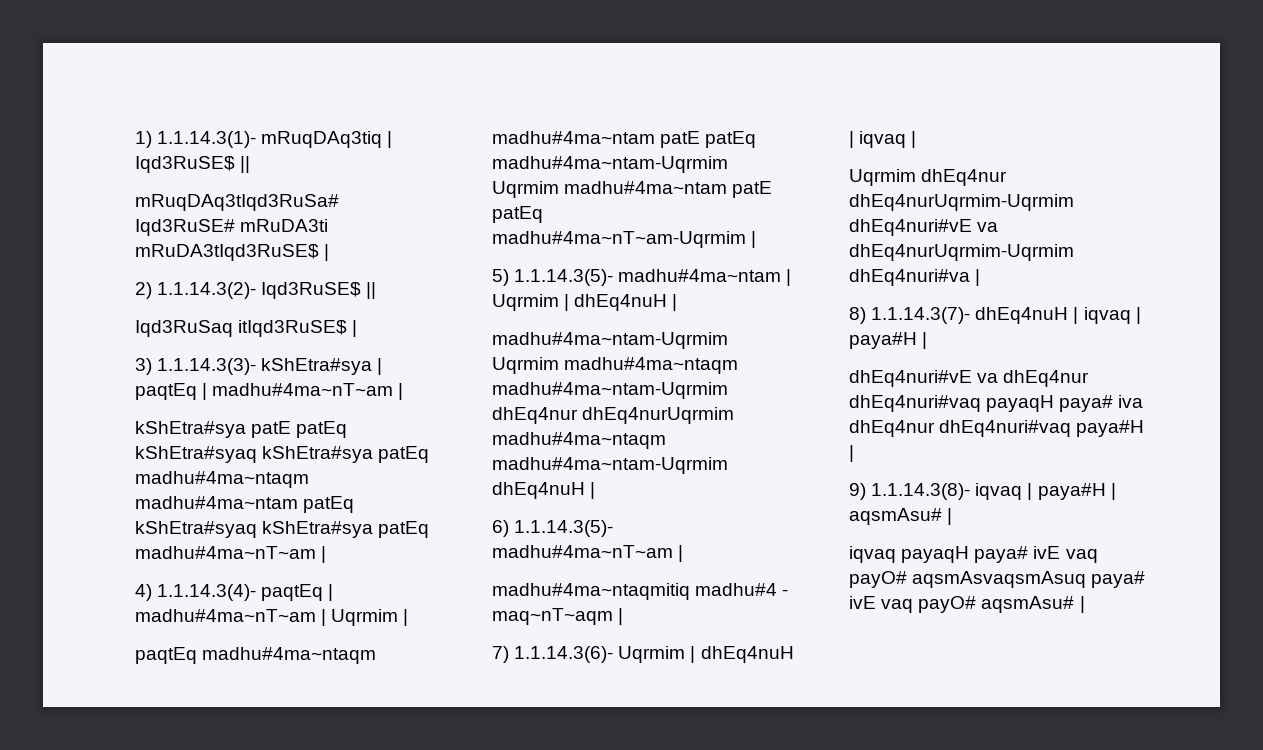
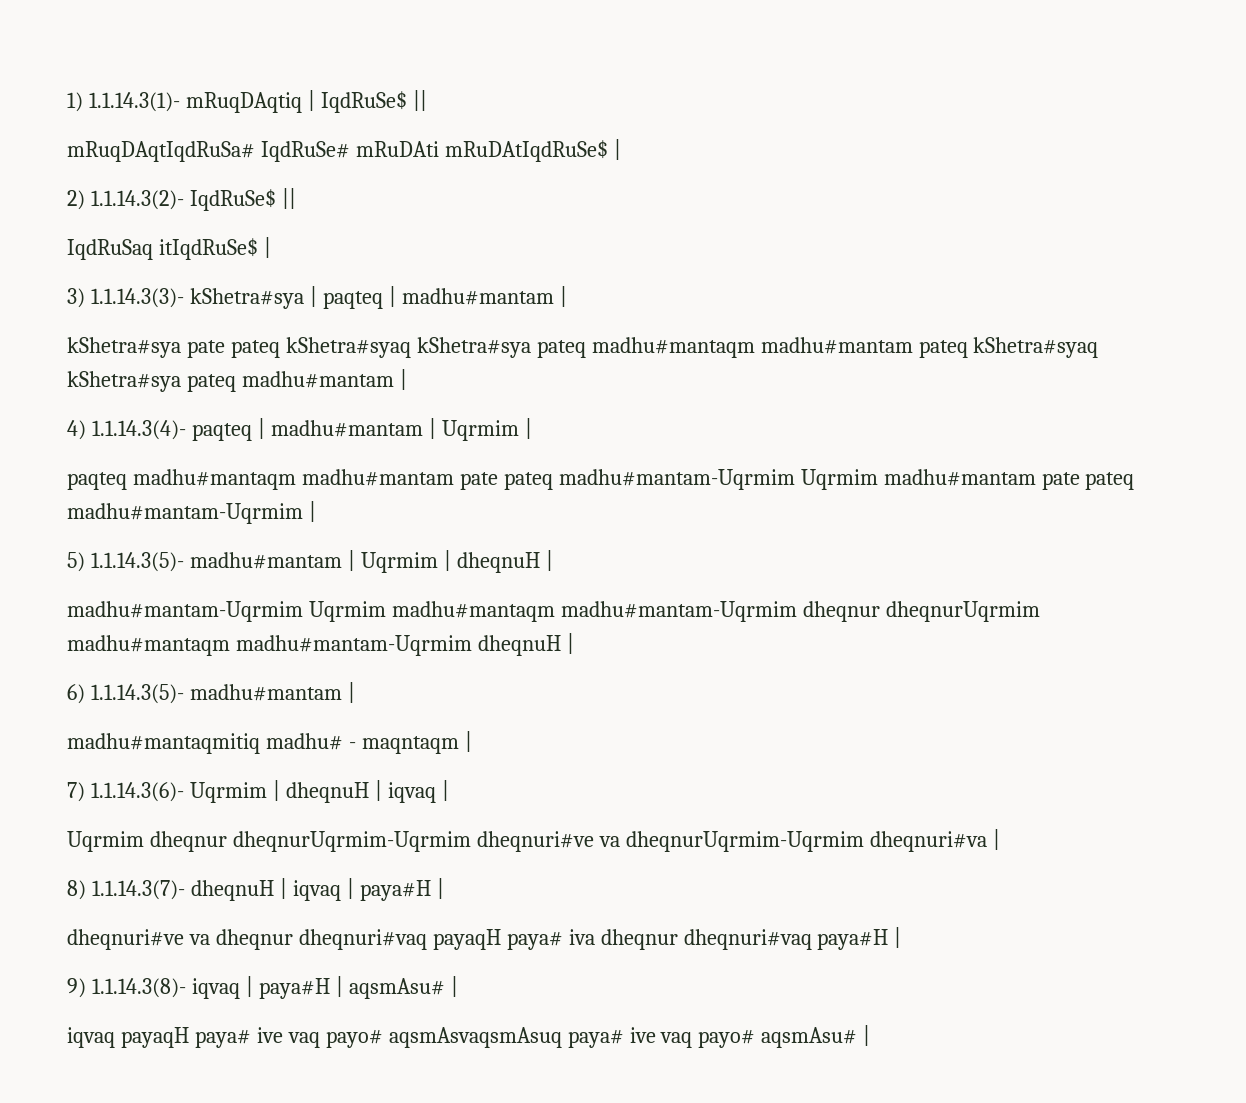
[261,131,393,148] [135,156,251,173] [135,194,339,211] [135,219,329,236] [135,244,319,261] mRuqDAq3tiq | Iqd3RuSE$ || // mRuqDAq3tIqd3RuSa# Iqd3RuSE# mRuDA3ti mRuDA3tIqd3RuSE$ -> [185,90,427,113] [67,140,608,162] mRuqDAqtiq | IqdRuSe$ || // mRuqDAqtIqdRuSa# IqdRuSe# mRuDAti mRuDAtIqdRuSe$
[261,282,377,299] [135,320,348,337] Iqd3RuSE$ || // Iqd3RuSaq itIqd3RuSE$ -> [189,188,296,211] [67,238,258,260] IqdRuSe$ || // IqdRuSaq itIqdRuSe$
[261,358,383,375] [135,383,404,400] [135,421,348,438] [135,446,430,463] [135,471,309,488] [135,496,355,513] [135,521,430,538] [135,546,316,559] kShEtra#sya | paqtEq | madhu#4ma~nT~am | // kShEtra#sya patE patEq kShEtra#syaq kShEtra#sya patEq madhu#4ma~ntaqm madhu#4ma~ntam patEq kShEtra#syaq kShEtra#sya patEq madhu#4ma~nT~am -> [189,286,567,309] [67,337,1099,358] [67,371,394,392] kShetra#sya | paqteq | madhu#mantam | // kShetra#sya pate pateq kShetra#syaq kShetra#sya pateq madhu#mantaqm madhu#mantam pateq kShetra#syaq kShetra#sya pateq madhu#mantam
[261,584,334,601] [135,609,316,622] paqtEq | madhu#4ma~nT~am -> [191,418,423,441] paqteq | madhu#mantam
[135,647,377,664] [492,131,757,148] [492,156,728,173] [492,181,773,198] [492,206,543,223] [492,231,746,248] paqtEq madhu#4ma~ntaqm madhu#4ma~ntam patE patEq madhu#4ma~ntam-Uqrmim Uqrmim madhu#4ma~ntam patE patEq madhu#4ma~nT~am-Uqrmim -> [67,469,1135,490] [67,503,303,524] paqteq madhu#mantaqm madhu#mantam pate pateq madhu#mantam-Uqrmim Uqrmim madhu#mantam pate pateq madhu#mantam-Uqrmim
[618,269,792,286] [492,294,678,311] [492,332,728,349] [492,357,739,374] [492,382,728,399] [492,407,735,424] [492,432,666,449] [492,457,728,474] [492,482,585,499] madhu#4ma~ntam | Uqrmim | dhEq4nuH | // madhu#4ma~ntam-Uqrmim Uqrmim madhu#4ma~ntaqm madhu#4ma~ntam-Uqrmim dhEq4nur dhEq4nurUqrmim madhu#4ma~ntaqm madhu#4ma~ntam-Uqrmim dhEq4nuH -> [189,550,553,573] [67,601,1040,622] [67,635,561,656] madhu#mantam | Uqrmim | dheqnuH | // madhu#mantam-Uqrmim Uqrmim madhu#mantaqm madhu#mantam-Uqrmim dheqnur dheqnurUqrmim madhu#mantaqm madhu#mantam-Uqrmim dheqnuH
[492,545,684,562] [492,583,789,600] [492,608,613,625] madhu#4ma~nT~am | // madhu#4ma~ntaqmitiq madhu#4 - maq~nT~aqm -> [189,682,355,703] [67,733,459,754] madhu#mantam | // madhu#mantaqmitiq madhu# - maqntaqm
[700,646,794,663] dhEq4nuH -> [285,782,369,803] dheqnuH
[921,169,1008,186] [849,194,1074,211] [849,219,999,236] [849,244,1074,261] [849,269,970,286] dhEq4nur dhEq4nurUqrmim-Uqrmim dhEq4nuri#vE va dhEq4nurUqrmim-Uqrmim dhEq4nuri#va -> [149,831,987,852] dheqnur dheqnurUqrmim-Uqrmim dheqnuri#ve va dheqnurUqrmim-Uqrmim dheqnuri#va
[975,307,1069,324] dhEq4nuH -> [190,880,274,901] dheqnuH
[849,370,1090,387] [849,395,981,412] dhEq4nuri#vE va dhEq4nur dhEq4nuri#vaq -> [67,929,427,950] dheqnuri#ve va dheqnur dheqnuri#vaq
[849,420,1072,437] dhEq4nur dhEq4nuri#vaq -> [600,929,812,950] dheqnur dheqnuri#vaq
[1033,546,1098,563] [849,571,1146,588] [849,596,977,613] ivE vaq payO# aqsmAsvaqsmAsuq paya# ivE vaq payO# -> [256,1027,756,1048] ive vaq payo# aqsmAsvaqsmAsuq paya# ive vaq payo#

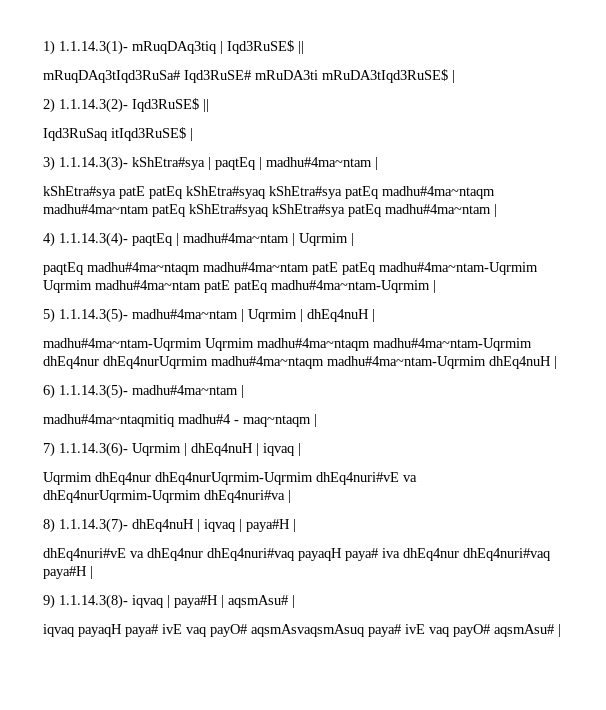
[185,90,427,113] [67,140,608,162] mRuqDAqtiq | IqdRuSe$ || // mRuqDAqtIqdRuSa# IqdRuSe# mRuDAti mRuDAtIqdRuSe$ -> [132,40,304,54] [43,69,448,83] mRuqDAq3tiq | Iqd3RuSE$ || // mRuqDAq3tIqd3RuSa# Iqd3RuSE# mRuDA3ti mRuDA3tIqd3RuSE$
[189,188,296,211] [67,238,258,260] IqdRuSe$ || // IqdRuSaq itIqdRuSe$ -> [132,98,209,112] [43,127,186,141] Iqd3RuSE$ || // Iqd3RuSaq itIqd3RuSE$
[189,286,567,309] [67,337,1099,358] [67,371,394,392] kShetra#sya | paqteq | madhu#mantam | // kShetra#sya pate pateq kShetra#syaq kShetra#sya pateq madhu#mantaqm madhu#mantam pateq kShetra#syaq kShetra#sya pateq madhu#mantam -> [132,157,378,170] [43,186,495,199] [43,204,491,217] kShEtra#sya | paqtEq | madhu#4ma~ntam | // kShEtra#sya patE patEq kShEtra#syaq kShEtra#sya patEq madhu#4ma~ntaqm madhu#4ma~ntam patEq kShEtra#syaq kShEtra#sya patEq madhu#4ma~ntam
[191,418,423,441] paqteq | madhu#mantam -> [132,233,289,246] paqtEq | madhu#4ma~ntam
[67,469,1135,490] [67,503,303,524] paqteq madhu#mantaqm madhu#mantam pate pateq madhu#mantam-Uqrmim Uqrmim madhu#mantam pate pateq madhu#mantam-Uqrmim -> [43,262,538,275] [43,280,430,293] paqtEq madhu#4ma~ntaqm madhu#4ma~ntam patE patEq madhu#4ma~ntam-Uqrmim Uqrmim madhu#4ma~ntam patE patEq madhu#4ma~ntam-Uqrmim
[189,550,553,573] [67,601,1040,622] [67,635,561,656] madhu#mantam | Uqrmim | dheqnuH | // madhu#mantam-Uqrmim Uqrmim madhu#mantaqm madhu#mantam-Uqrmim dheqnur dheqnurUqrmim madhu#mantaqm madhu#mantam-Uqrmim dheqnuH -> [132,309,375,322] [43,338,532,351] [43,356,551,369] madhu#4ma~ntam | Uqrmim | dhEq4nuH | // madhu#4ma~ntam-Uqrmim Uqrmim madhu#4ma~ntaqm madhu#4ma~ntam-Uqrmim dhEq4nur dhEq4nurUqrmim madhu#4ma~ntaqm madhu#4ma~ntam-Uqrmim dhEq4nuH
[189,682,355,703] [67,733,459,754] madhu#mantam | // madhu#mantaqmitiq madhu# - maqntaqm -> [132,385,244,398] [43,414,311,427] madhu#4ma~ntam | // madhu#4ma~ntaqmitiq madhu#4 - maq~ntaqm
[285,782,369,803] dheqnuH -> [191,443,253,456] dhEq4nuH
[149,831,987,852] dheqnur dheqnurUqrmim-Uqrmim dheqnuri#ve va dheqnurUqrmim-Uqrmim dheqnuri#va -> [95,472,417,485] [43,490,285,503] dhEq4nur dhEq4nurUqrmim-Uqrmim dhEq4nuri#vE va dhEq4nurUqrmim-Uqrmim dhEq4nuri#va
[190,880,274,901] dheqnuH -> [132,519,194,532] dhEq4nuH
[67,929,427,950] dheqnuri#ve va dheqnur dheqnuri#vaq -> [43,548,294,561] dhEq4nuri#vE va dhEq4nur dhEq4nuri#vaq
[600,929,812,950] dheqnur dheqnuri#vaq -> [403,548,550,561] dhEq4nur dhEq4nuri#vaq
[256,1027,756,1048] ive vaq payo# aqsmAsvaqsmAsuq paya# ive vaq payo# -> [162,624,490,637] ivE vaq payO# aqsmAsvaqsmAsuq paya# ivE vaq payO#

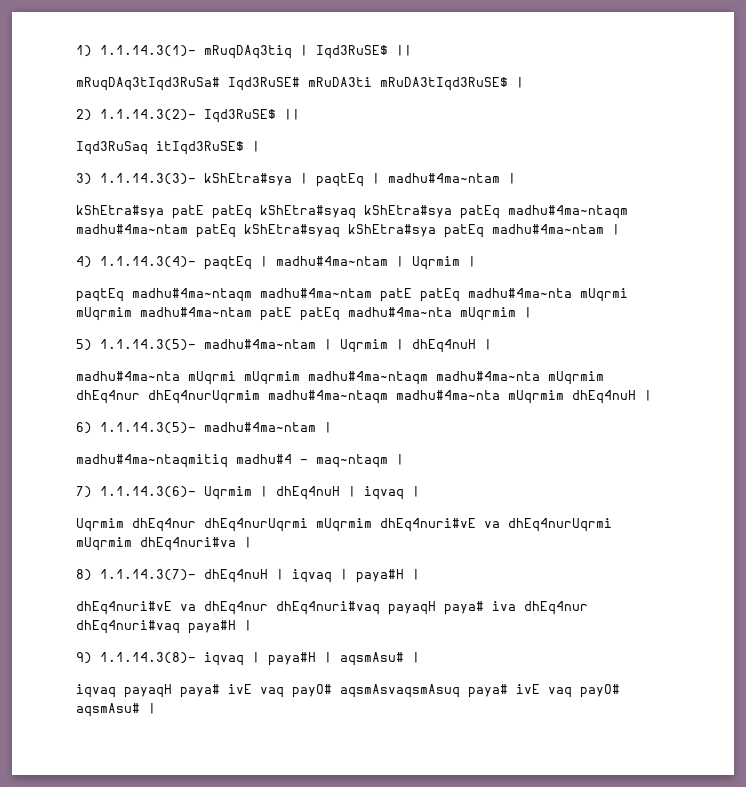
[379,262,538,275] [43,280,430,293] madhu#4ma~ntam-Uqrmim Uqrmim madhu#4ma~ntam patE patEq madhu#4ma~ntam-Uqrmim -> [468,288,628,302] [76,307,516,321] madhu#4ma~nta mUqrmi mUqrmim madhu#4ma~ntam patE patEq madhu#4ma~nta mUqrmim
[43,338,532,351] madhu#4ma~ntam-Uqrmim Uqrmim madhu#4ma~ntaqm madhu#4ma~ntam-Uqrmim -> [76,371,604,385] madhu#4ma~nta mUqrmi mUqrmim madhu#4ma~ntaqm madhu#4ma~nta mUqrmim
[327,356,486,369] madhu#4ma~ntam-Uqrmim -> [396,390,564,404] madhu#4ma~nta mUqrmim
[155,472,417,485] [43,490,201,503] dhEq4nurUqrmim-Uqrmim dhEq4nuri#vE va dhEq4nurUqrmim-Uqrmim -> [204,518,612,532] [76,537,132,551] dhEq4nurUqrmi mUqrmim dhEq4nuri#vE va dhEq4nurUqrmi mUqrmim

